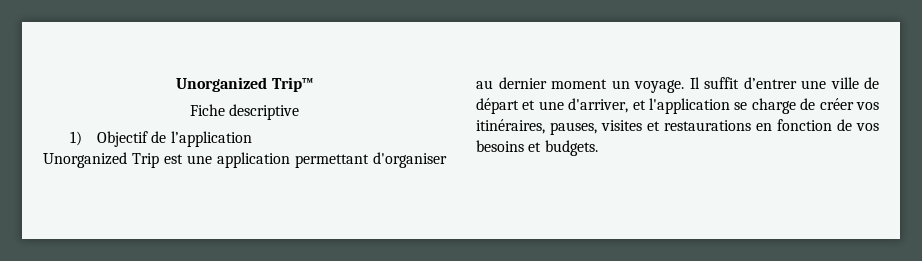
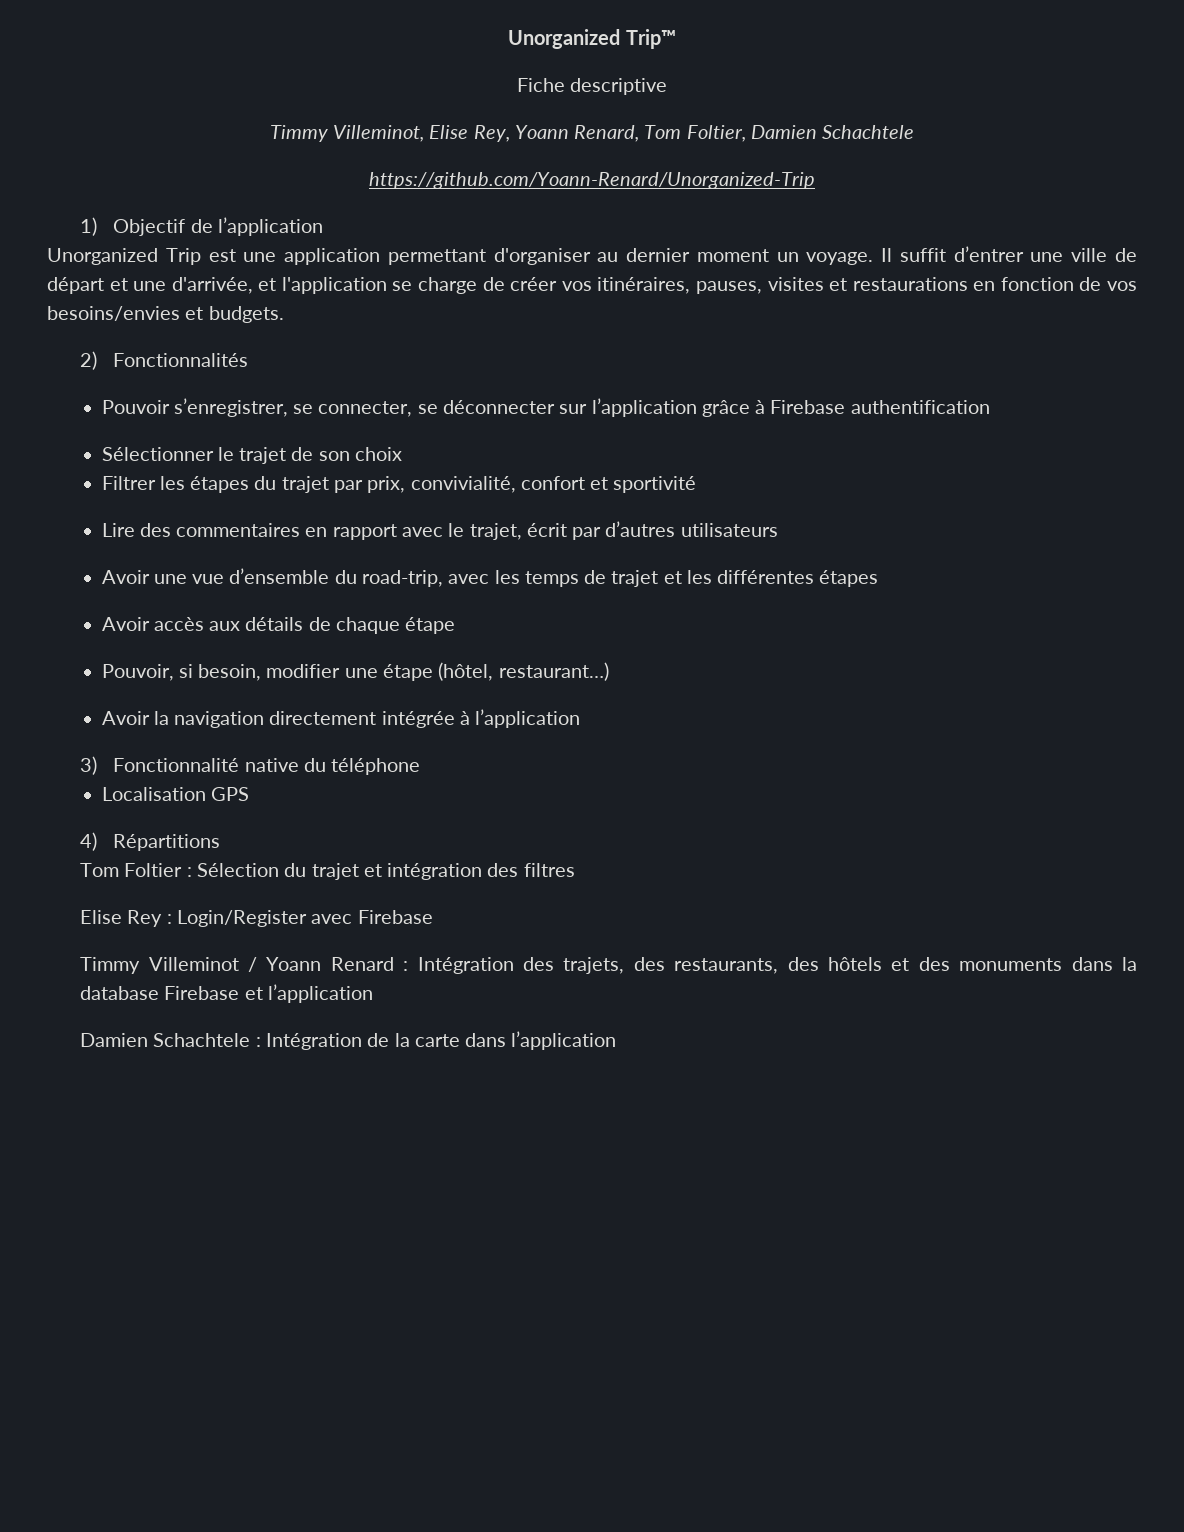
(300, 112) none -> [269,125,915,142] [369,172,815,189] // Timmy Villeminot, Elise Rey, Yoann Renard, Tom Foltier, Damien Schachtele // https://github.com/Yoann-Renard/Unorganized-Trip
[568,98,629,113] d'arriver, -> [171,277,253,294] d'arrivée,
[476,140,524,152] besoins -> [47,306,180,321] besoins/envies
(598, 148) none -> [80,351,249,370] [101,398,990,417] [101,447,402,464] [101,476,697,493] [101,521,778,540] [101,568,879,587] [101,617,456,634] [101,662,609,681] [101,709,581,728] [80,756,421,775] [101,787,249,801] [80,832,221,851] [80,863,575,880] [80,910,433,927] [80,957,1137,974] [80,984,373,1003] [80,1031,617,1050] // 2) Fonctionnalités // Pouvoir s’enregistrer, se connecter, se déconnecter sur l’application grâce à Firebase authentification // Sélectionner le trajet de son choix // Filtrer les étapes du trajet par prix, convivialité, confort et sportivité // Lire des commentaires en rapport avec le trajet, écrit par d’autres utilisateurs // Avoir une vue d’ensemble du road-trip, avec les temps de trajet et les différentes étapes // Avoir accès aux détails de chaque étape // Pouvoir, si besoin, modifier une étape (hôtel, restaurant…) // Avoir la navigation directement intégrée à l’application // 3) Fonctionnalité native du téléphone // Localisation GPS // 4) Répartitions // Tom Foltier : Sélection du trajet et intégration des filtres // Elise Rey : Login/Register avec Firebase // Timmy Villeminot / Yoann Renard : Intégration des trajets, des restaurants, des hôtels et des monuments dans la database Firebase et l’application // Damien Schachtele : Intégration de la carte dans l’application

